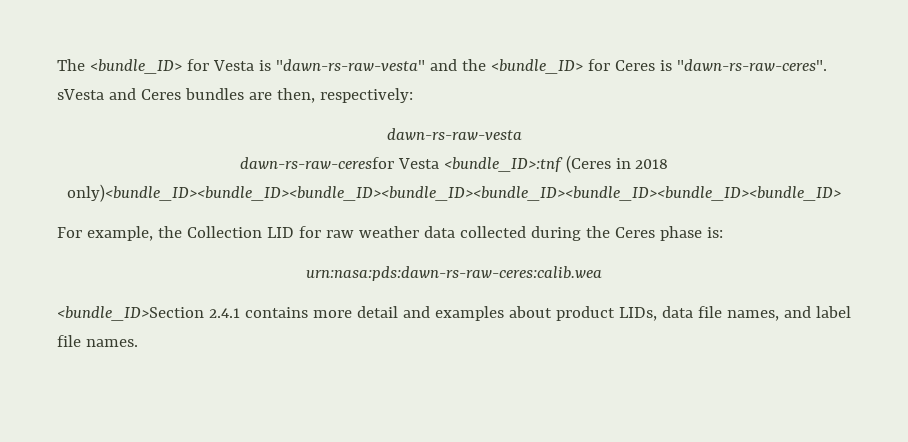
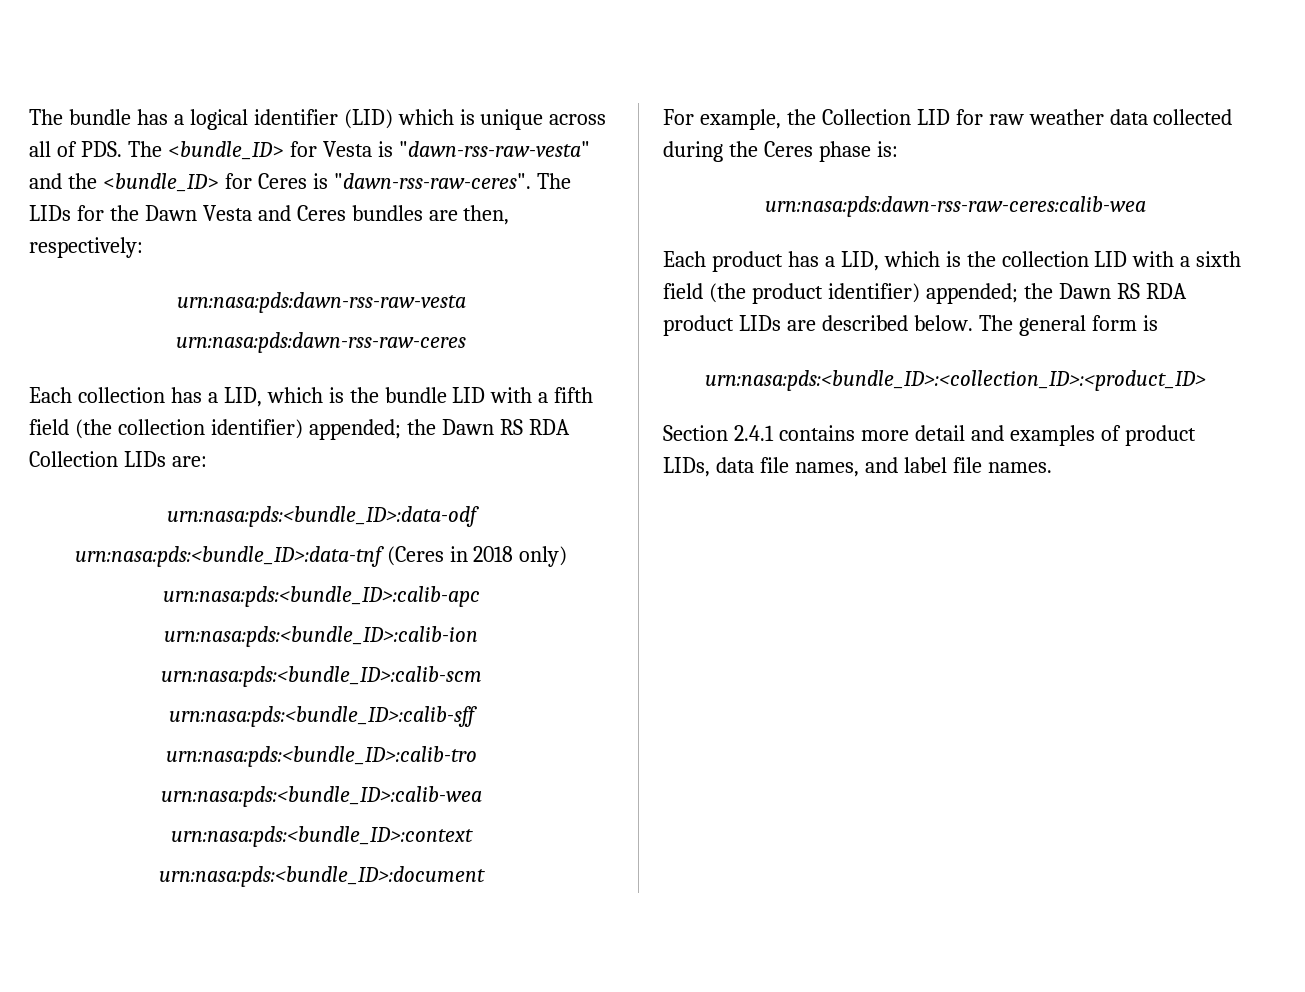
[57,59,85,71] The -> [29,109,607,130] [29,141,162,157] The bundle has a logical identifier (LID) which is unique across all of PDS. The
[275,59,425,71] "dawn-rs-raw-vesta" -> [398,141,590,157] "dawn-rss-raw-vesta"
[676,59,827,71] [57,89,104,100] "dawn-rs-raw-ceres". sVesta -> [333,173,571,189] [29,205,252,221] "dawn-rss-raw-ceres". The LIDs for the Dawn Vesta
[386,128,522,140] [239,155,669,173] [67,184,841,202] dawn-rs-raw-vesta // dawn-rs-raw-ceresfor Vesta <bundle_ID>:tnf (Ceres in 2018 only)<bundle_ID><bundle_ID><bundle_ID><bundle_ID><bundle_ID><bundle_ID><bundle_ID><bundle_ID> -> [176,292,466,313] [176,332,466,353] [29,387,594,407] [29,419,570,440] [29,451,207,467] [166,506,479,527] [74,546,568,567] [162,586,480,607] [164,626,478,647] [160,666,482,687] [168,706,477,727] [165,746,477,767] [160,786,482,807] [170,826,473,847] [158,866,485,887] urn:nasa:pds:dawn-rss-raw-vesta // urn:nasa:pds:dawn-rss-raw-ceres // Each collection has a LID, which is the bundle LID with a fifth field (the collection identifier) appended; the Dawn RS RDA Collection LIDs are: // urn:nasa:pds:<bundle_ID>:data-odf // urn:nasa:pds:<bundle_ID>:data-tnf (Ceres in 2018 only) // urn:nasa:pds:<bundle_ID>:calib-apc // urn:nasa:pds:<bundle_ID>:calib-ion // urn:nasa:pds:<bundle_ID>:calib-scm // urn:nasa:pds:<bundle_ID>:calib-sff // urn:nasa:pds:<bundle_ID>:calib-tro // urn:nasa:pds:<bundle_ID>:calib-wea // urn:nasa:pds:<bundle_ID>:context // urn:nasa:pds:<bundle_ID>:document
[306,266,602,281] [57,306,204,321] urn:nasa:pds:dawn-rs-raw-ceres:calib.wea // <bundle_ID>Section -> [764,196,1146,217] [663,251,1242,272] [663,283,1187,304] [663,315,1158,336] [704,370,1206,391] [663,425,728,441] urn:nasa:pds:dawn-rss-raw-ceres:calib-wea // Each product has a LID, which is the collection LID with a sixth field (the product identifier) appended; the Dawn RS RDA product LIDs are described below. The general form is // urn:nasa:pds:<bundle_ID>:<collection_ID>:<product_ID> // Section
[508,306,552,318] about -> [1100,425,1121,441] of

